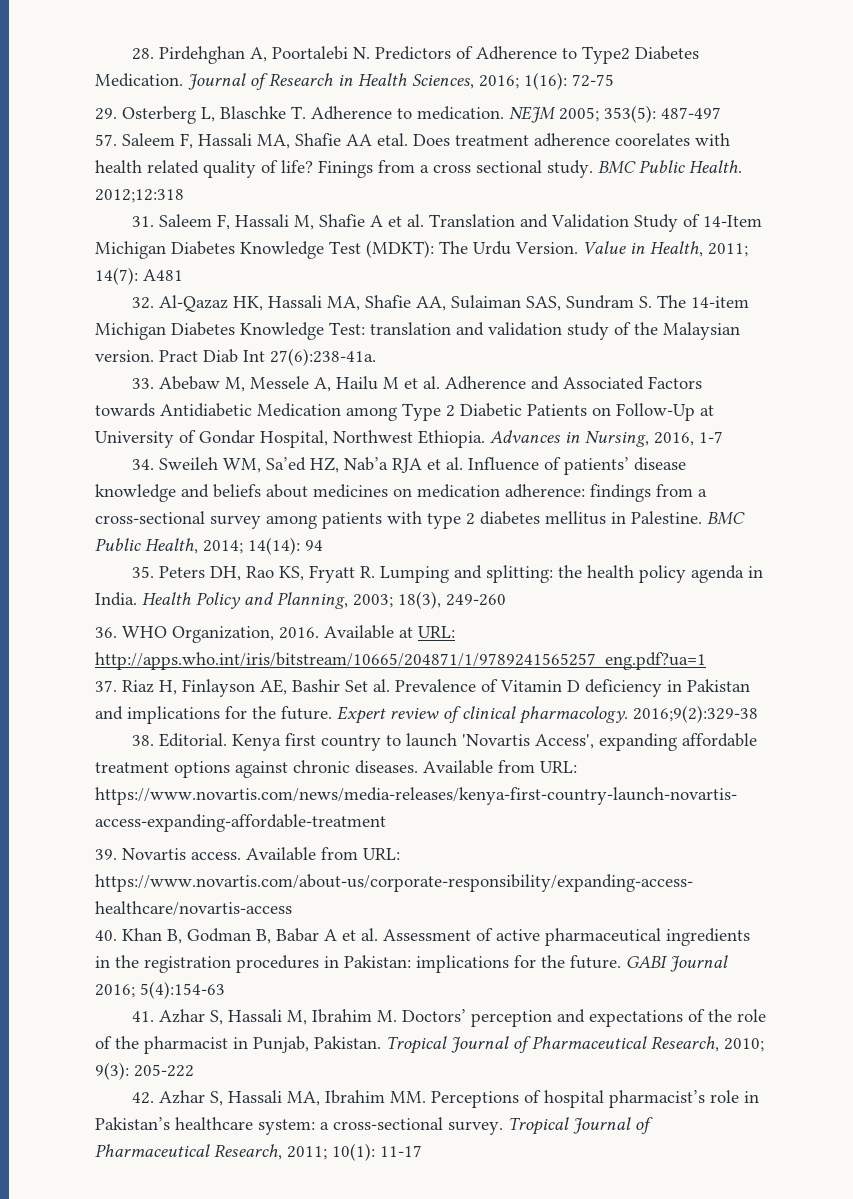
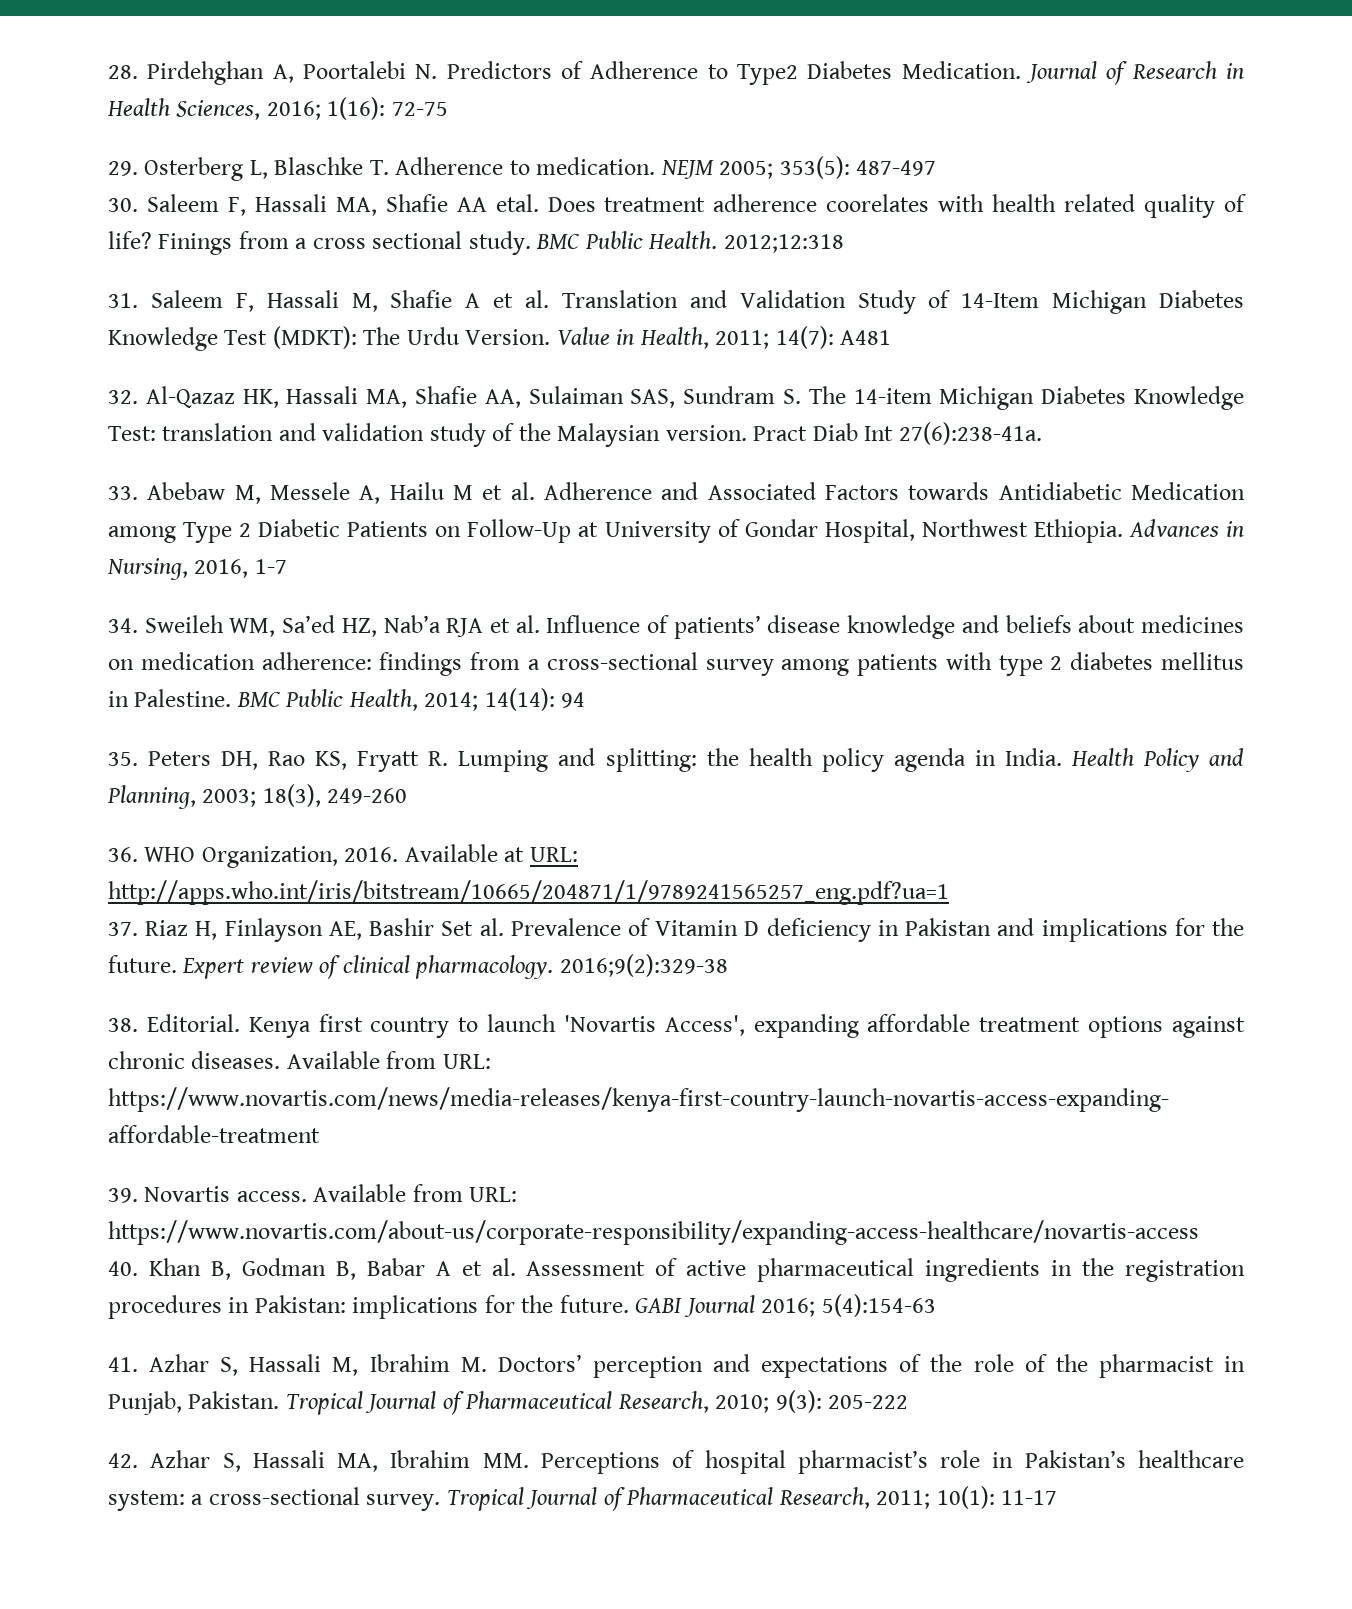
[95,134,117,146] 57. -> [108,198,138,212] 30.

